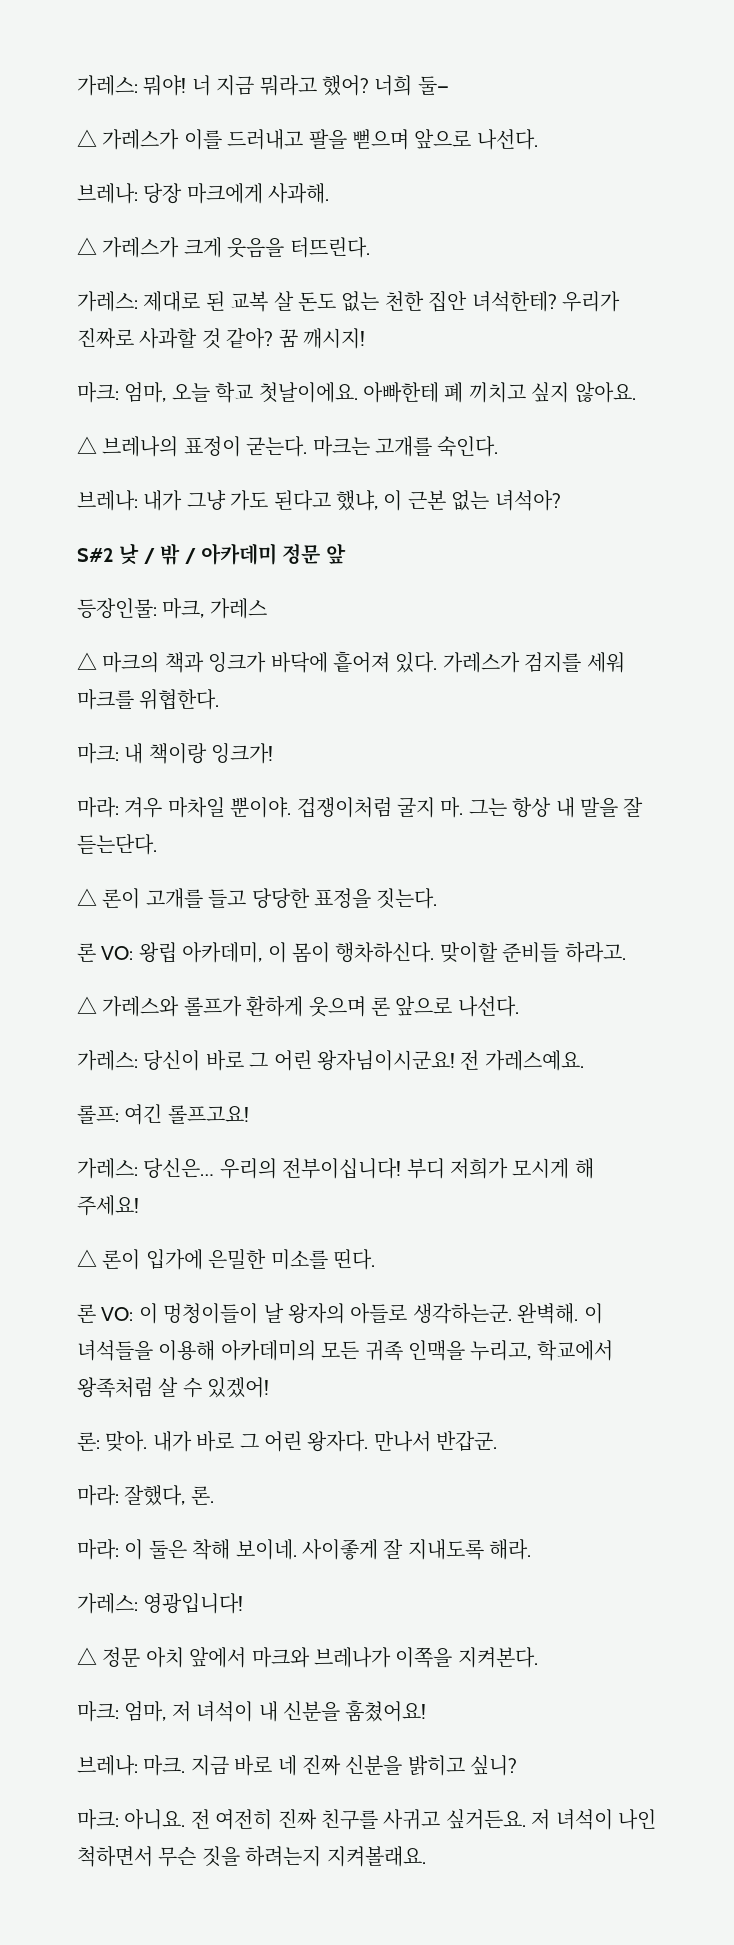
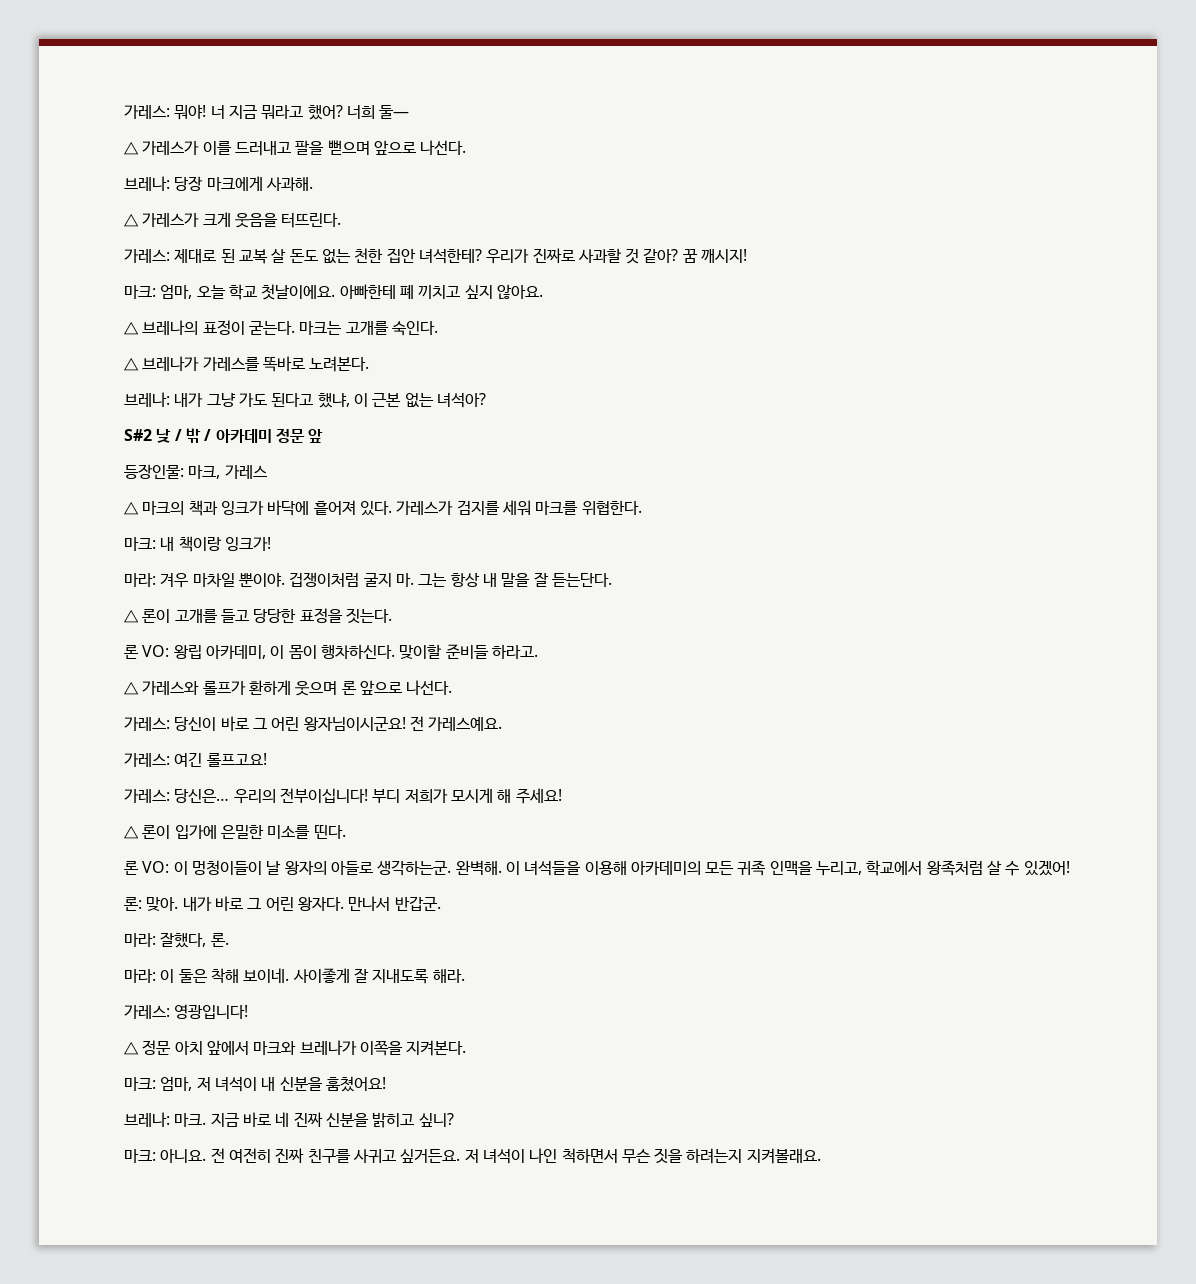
(499, 446) none -> [123,356,370,372] // △ 브레나가 가레스를 똑바로 노려본다.
[77,1105,119,1124] 롤프: -> [124,753,170,767] 가레스:

